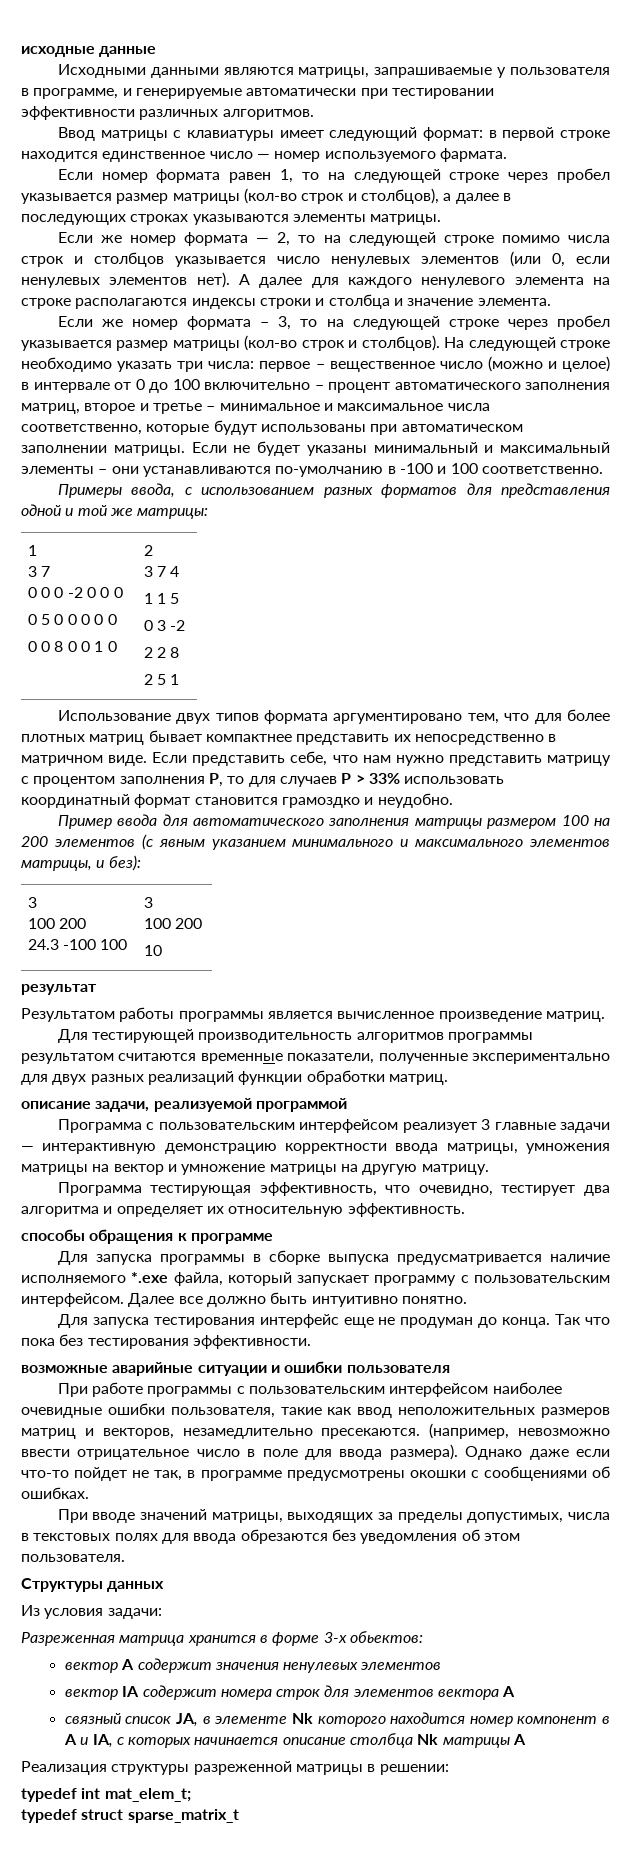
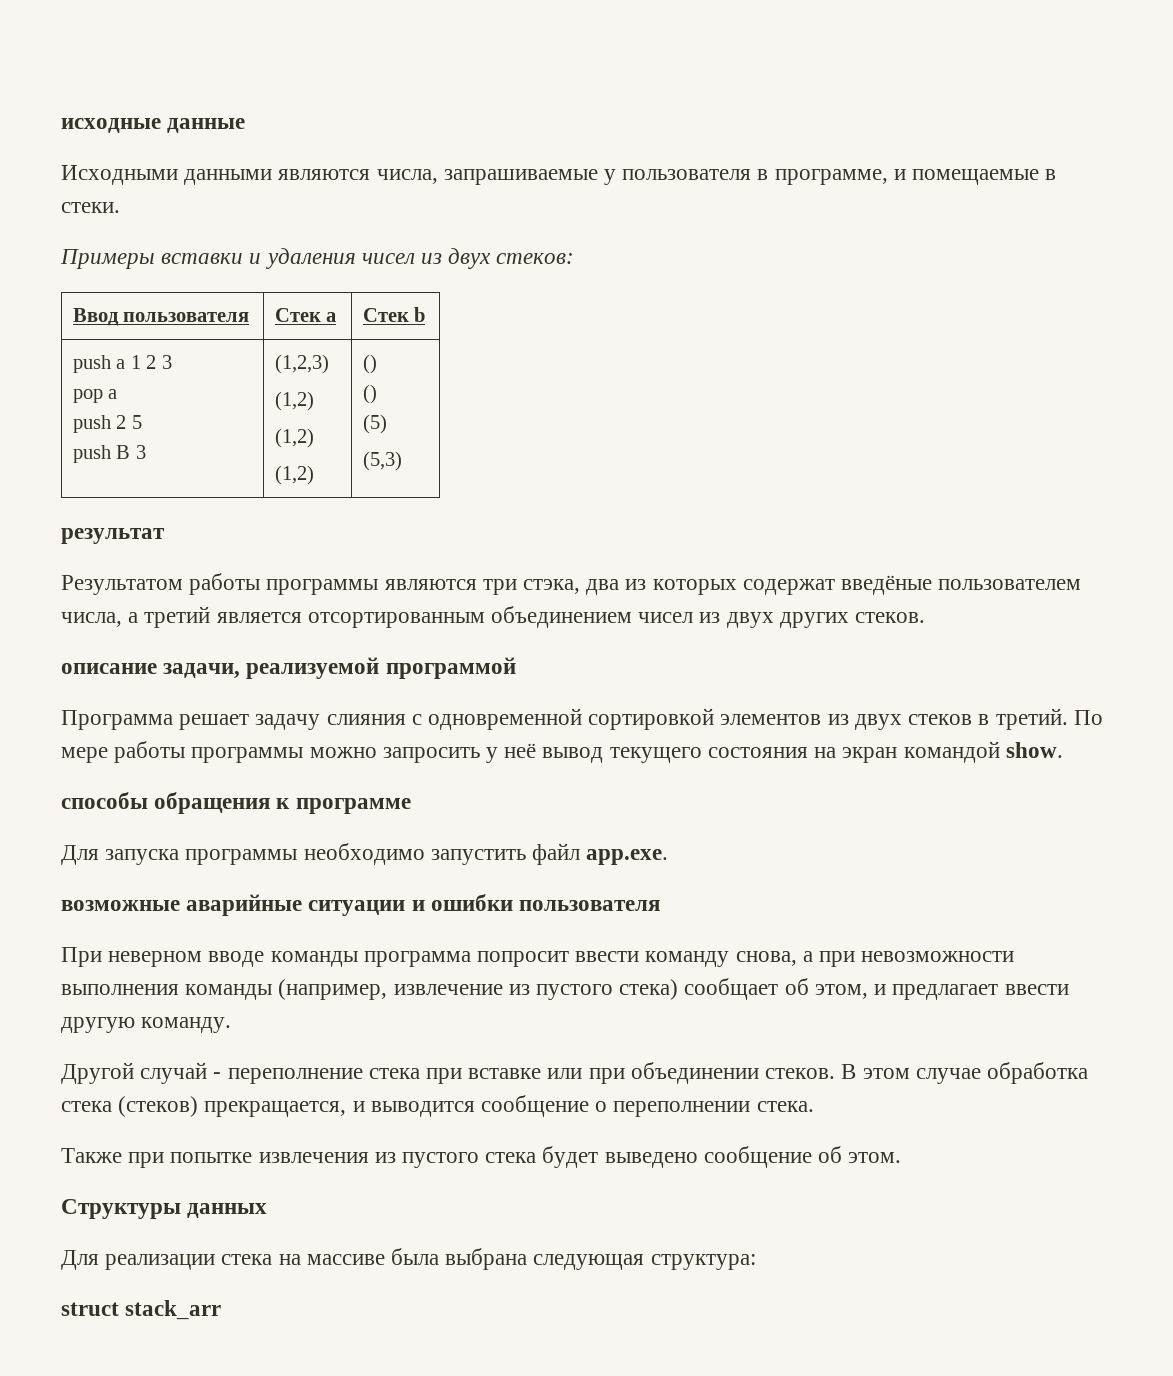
[298,67,370,78] матрицы, -> [376,169,438,184] числа,
[135,88,494,99] [21,106,314,120] [57,127,610,141] [21,148,507,162] [57,168,611,183] [21,188,511,204] [21,214,442,225] [57,232,611,246] [21,251,610,267] [21,272,610,288] [21,294,551,309] [57,315,611,330] [21,335,611,351] [21,356,611,372] [21,379,610,393] [21,403,490,414] [21,420,523,435] [21,441,610,456] [21,463,603,477] [57,483,610,498] [21,504,209,519] [27,545,37,556] [27,566,51,577] [27,587,123,598] [27,614,117,625] [27,641,117,652] [143,545,153,556] [143,566,180,577] [143,593,167,604] генерируемые автоматически при тестировании эффективности различных алгоритмов. // Ввод матрицы с клавиатуры имеет следующий формат: в первой строке находится единственное число — номер используемого фармата. // Если номер формата равен 1, то на следующей строке через пробел указывается размер матрицы (кол-во строк и столбцов), а далее в последующих строках указываются элементы матрицы. // Если же номер формата — 2, то на следующей строке помимо числа строк и столбцов указывается число ненулевых элементов (или 0, если ненулевых элементов нет). А далее для каждого ненулевого элемента на строке располагаются индексы строки и столбца и значение элемента. // Если же номер формата – 3, то на следующей строке через пробел указывается размер матрицы (кол-во строк и столбцов). На следующей строке необходимо указать три числа: первое – вещественное число (можно и целое) в интервале от 0 до 100 включительно – процент автоматического заполнения матриц, второе и третье – минимальное и максимальное числа соответственно, которые будут использованы при автоматическом заполнении матрицы. Если не будет указаны минимальный и максимальный элементы – они устанавливаются по-умолчанию в -100 и 100 соответственно. // Примеры ввода, с использованием разных форматов для представления одной и той же матрицы: // 1 // 3 7 // 0 0 0 -2 0 0 0 // 0 5 0 0 0 0 0 // 0 0 8 0 0 1 0 | 2 // 3 7 4 // 1 1 -> [912,169,1057,185] [61,202,120,213] [60,248,575,269] [72,308,250,326] [274,308,337,322] [362,307,426,322] [72,355,172,373] [72,389,118,403] [72,415,127,433] помещаемые в стеки. // Примеры вставки и удаления чисел из двух стеков: // Ввод пользователя | Стек a | Стек b // push a 1 2 3 // pop a // push 2
[143,620,186,631] [143,647,180,658] [143,674,180,685] [57,709,610,724] [21,730,557,745] [21,751,611,766] [21,773,505,787] [21,793,453,808] [57,814,610,829] [21,834,610,850] [21,855,141,871] [27,897,37,908] [27,918,87,929] [27,939,128,950] [143,897,153,908] [143,918,203,929] [143,945,162,956] [21,984,97,995] [21,1007,605,1022] [57,1029,534,1043] [21,1053,611,1064] [21,1070,448,1085] 0 3 -2 // 2 2 8 // 2 5 1 // Использование двух типов формата аргументировано тем, что для более плотных матриц бывает компактнее представить их непосредственно в матричном виде. Если представить себе, что нам нужно представить матрицу с процентом заполнения P, то для случаев P > 33% использовать координатный формат становится грамоздко и неудобно. // Пример ввода для автоматического заполнения матрицы размером 100 на 200 элементов (с явным указанием минимального и максимального элементов матрицы, и без): // 3 // 100 200 // 24.3 -100 100 | 3 // 100 200 // 10 // результат // Результатом работы программы является вычисленное произведение матриц. // Для тестирующей производительность алгоритмов программы результатом считаются временные показатели, полученные экспериментально для двух разных реализаций функции обработки матриц. -> [72,445,146,463] [274,354,329,374] [274,391,314,411] [274,428,314,448] [274,465,314,485] [362,354,377,374] [362,384,377,404] [362,414,387,434] [362,451,402,471] [61,528,165,544] [61,573,1082,595] [61,606,926,628] push B 3 | (1,2,3) // (1,2) // (1,2) // (1,2) | () // () // (5) // (5,3) // результат // Результатом работы программы являются три стэка, два из которых содержат введёные пользователем числа, а третий является отсортированным объединением чисел из двух других стеков.
[146,1119,610,1133] [21,1143,610,1154] [21,1164,489,1175] [57,1182,610,1196] [21,1203,465,1217] с пользовательским интерфейсом реализует 3 главные задачи — интерактивную демонстрацию корректности ввода матрицы, умножения матрицы на вектор и умножение матрицы на другую матрицу. // Программа тестирующая эффективность, что очевидно, тестирует два алгоритма и определяет их относительную эффективность. -> [179,708,1103,730] [61,741,1063,763] решает задачу слияния с одновременной сортировкой элементов из двух стеков в третий. По мере работы программы можно запросить у неё вывод текущего состояния на экран командой show.
[252,1250,610,1265] [21,1272,610,1286] [21,1292,467,1307] [57,1314,610,1328] [21,1334,311,1349] в сборке выпуска предусматривается наличие исполняемого *.exe файла, который запускает программу с пользовательским интерфейсом. Далее все должно быть интуитивно понятно. // Для запуска тестирования интерфейс еще не продуман до конца. Так что пока без тестирования эффективности. -> [303,843,669,865] необходимо запустить файл app.exe.
[92,1382,562,1397] [21,1403,610,1418] [21,1423,610,1439] [21,1444,610,1460] [21,1466,611,1481] [21,1487,89,1499] [57,1509,610,1523] [21,1529,520,1544] [21,1554,125,1562] [21,1578,165,1592] [21,1605,162,1619] [21,1631,423,1646] [64,1658,442,1673] [64,1685,516,1700] [64,1712,611,1727] [63,1733,527,1748] [21,1761,449,1775] [21,1788,191,1802] [21,1809,239,1823] работе программы с пользовательским интерфейсом наиболее очевидные ошибки пользователя, такие как ввод неположительных размеров матриц и векторов, незамедлительно пресекаются. (например, невозможно ввести отрицательное число в поле для ввода размера). Однако даже если что-то пойдет не так, в программе предусмотрены окошки с сообщениями об ошибках. // При вводе значений матрицы, выходящих за пределы допустимых, числа в текстовых полях для ввода обрезаются без уведомления об этом пользователя. // Структуры данных // Из условия задачи: // Разреженная матрица хранится в форме 3-х обьектов: // вектор A содержит значения ненулевых элементов // вектор IA содержит номера строк для элементов вектора A // связный список JA, в элементе Nk которого находится номер компонент в A и IA, с которых начинается описание столбца Nk матрицы A // Реализация структуры разреженной матрицы в решении: // typedef int mat_elem_t; // typedef struct sparse_matrix_t -> [108,951,1015,967] [61,978,1069,1000] [61,1017,232,1033] [61,1062,1088,1084] [61,1095,814,1117] [61,1146,902,1168] [61,1199,268,1219] [61,1248,756,1270] [61,1300,222,1320] неверном вводе команды программа попросит ввести команду снова, а при невозможности выполнения команды (например, извлечение из пустого стека) сообщает об этом, и предлагает ввести другую команду. // Другой случай - переполнение стека при вставке или при объединении стеков. В этом случае обработка стека (стеков) прекращается, и выводится сообщение о переполнении стека. // Также при попытке извлечения из пустого стека будет выведено сообщение об этом. // Структуры данных // Для реализации стека на массиве была выбрана следующая структура: // struct stack_arr

